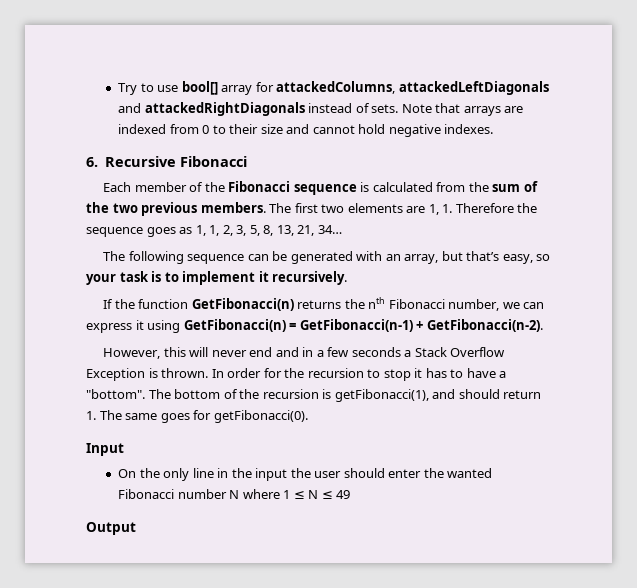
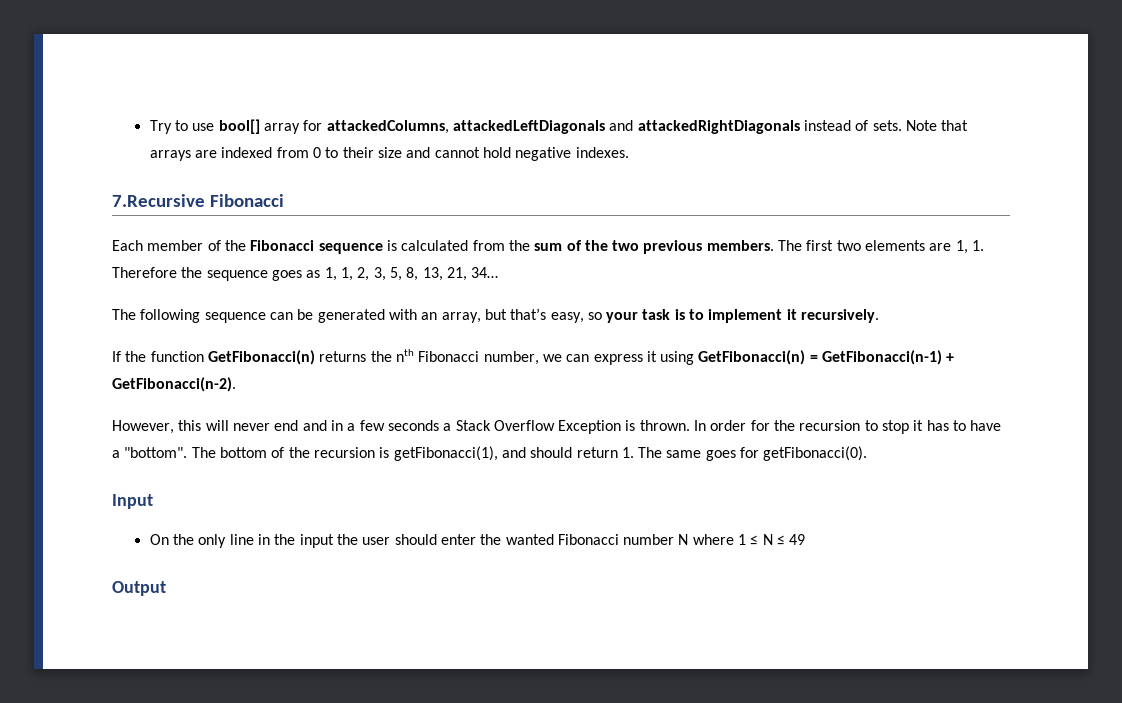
[86,156,176,167] 6. Recursive -> [112,194,205,207] 7.Recursive

